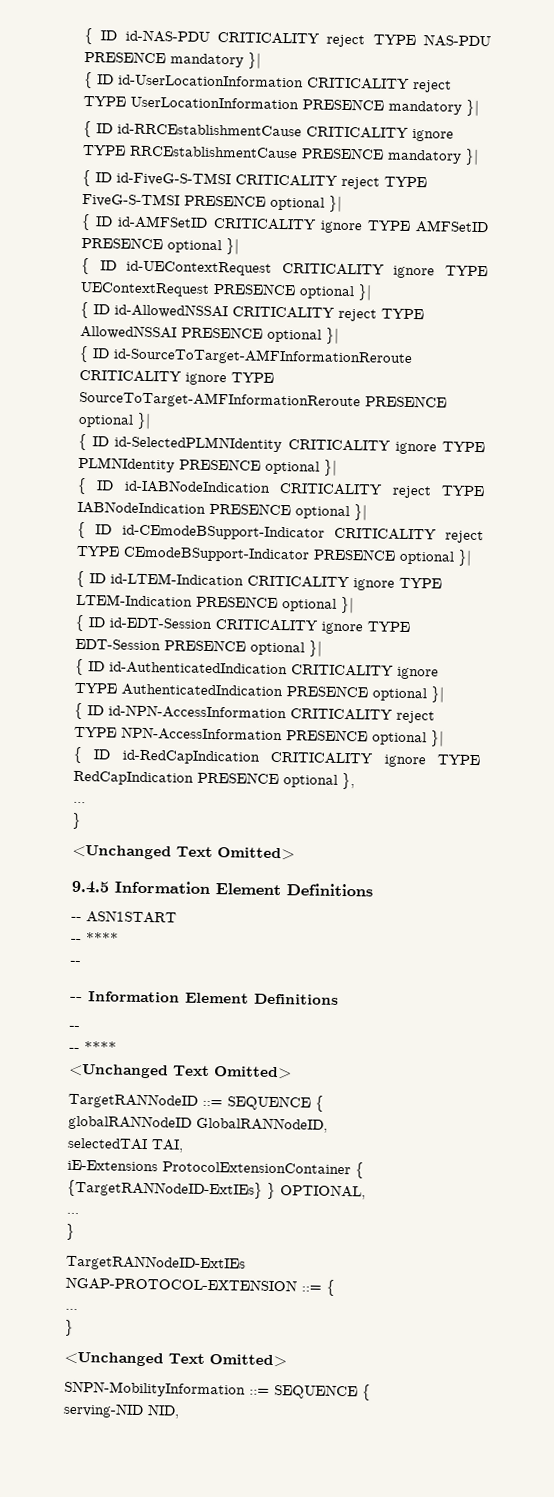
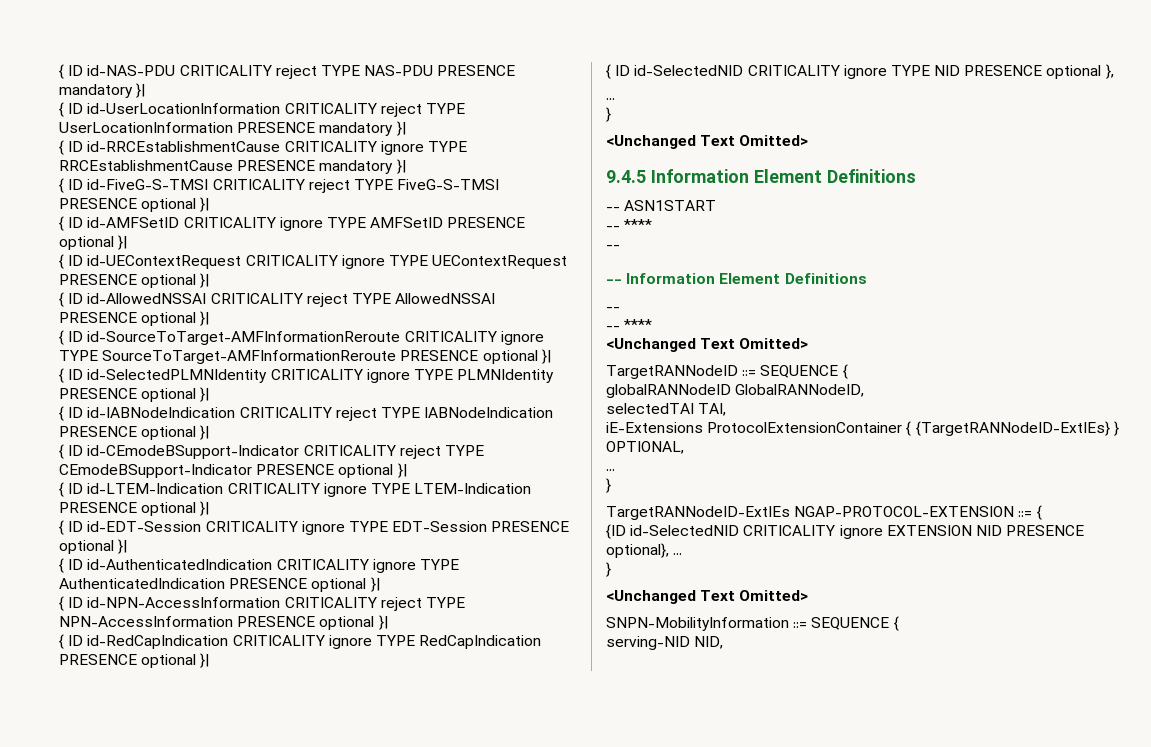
(338, 781) none -> [200,653,210,668] [606,64,1102,79] }| // { ID id-SelectedNID CRITICALITY ignore TYPE NID PRESENCE optional
(335, 1287) none -> [606,524,1085,539] [606,543,669,558] {ID id-SelectedNID CRITICALITY ignore EXTENSION NID PRESENCE optional},

